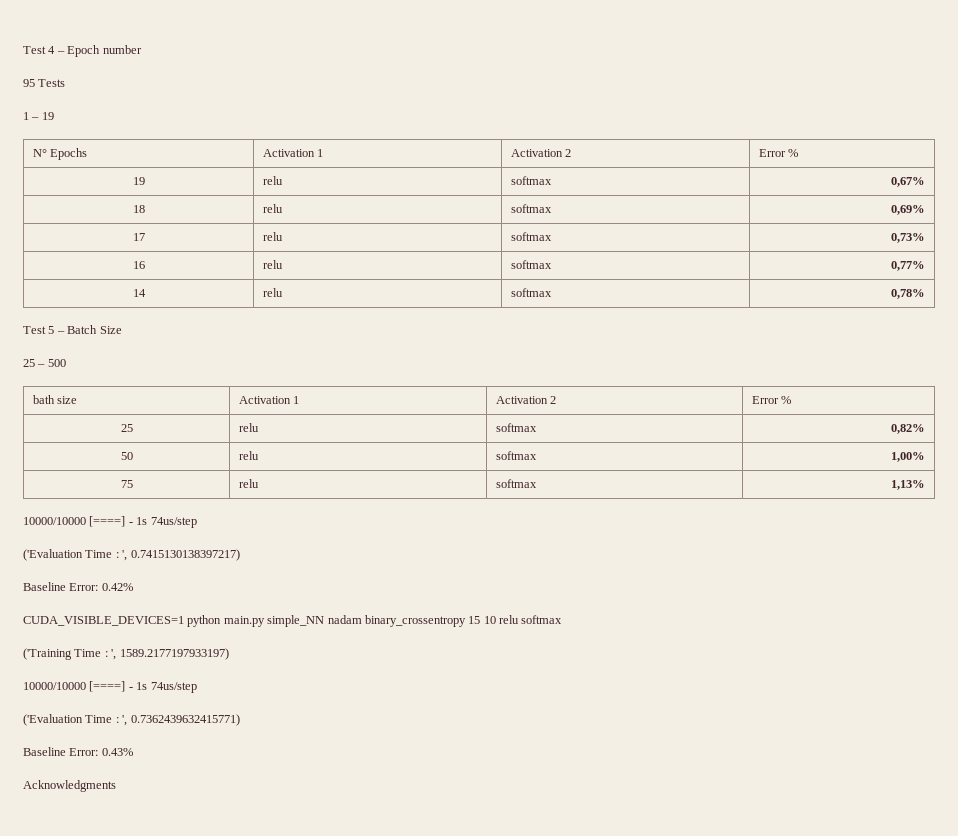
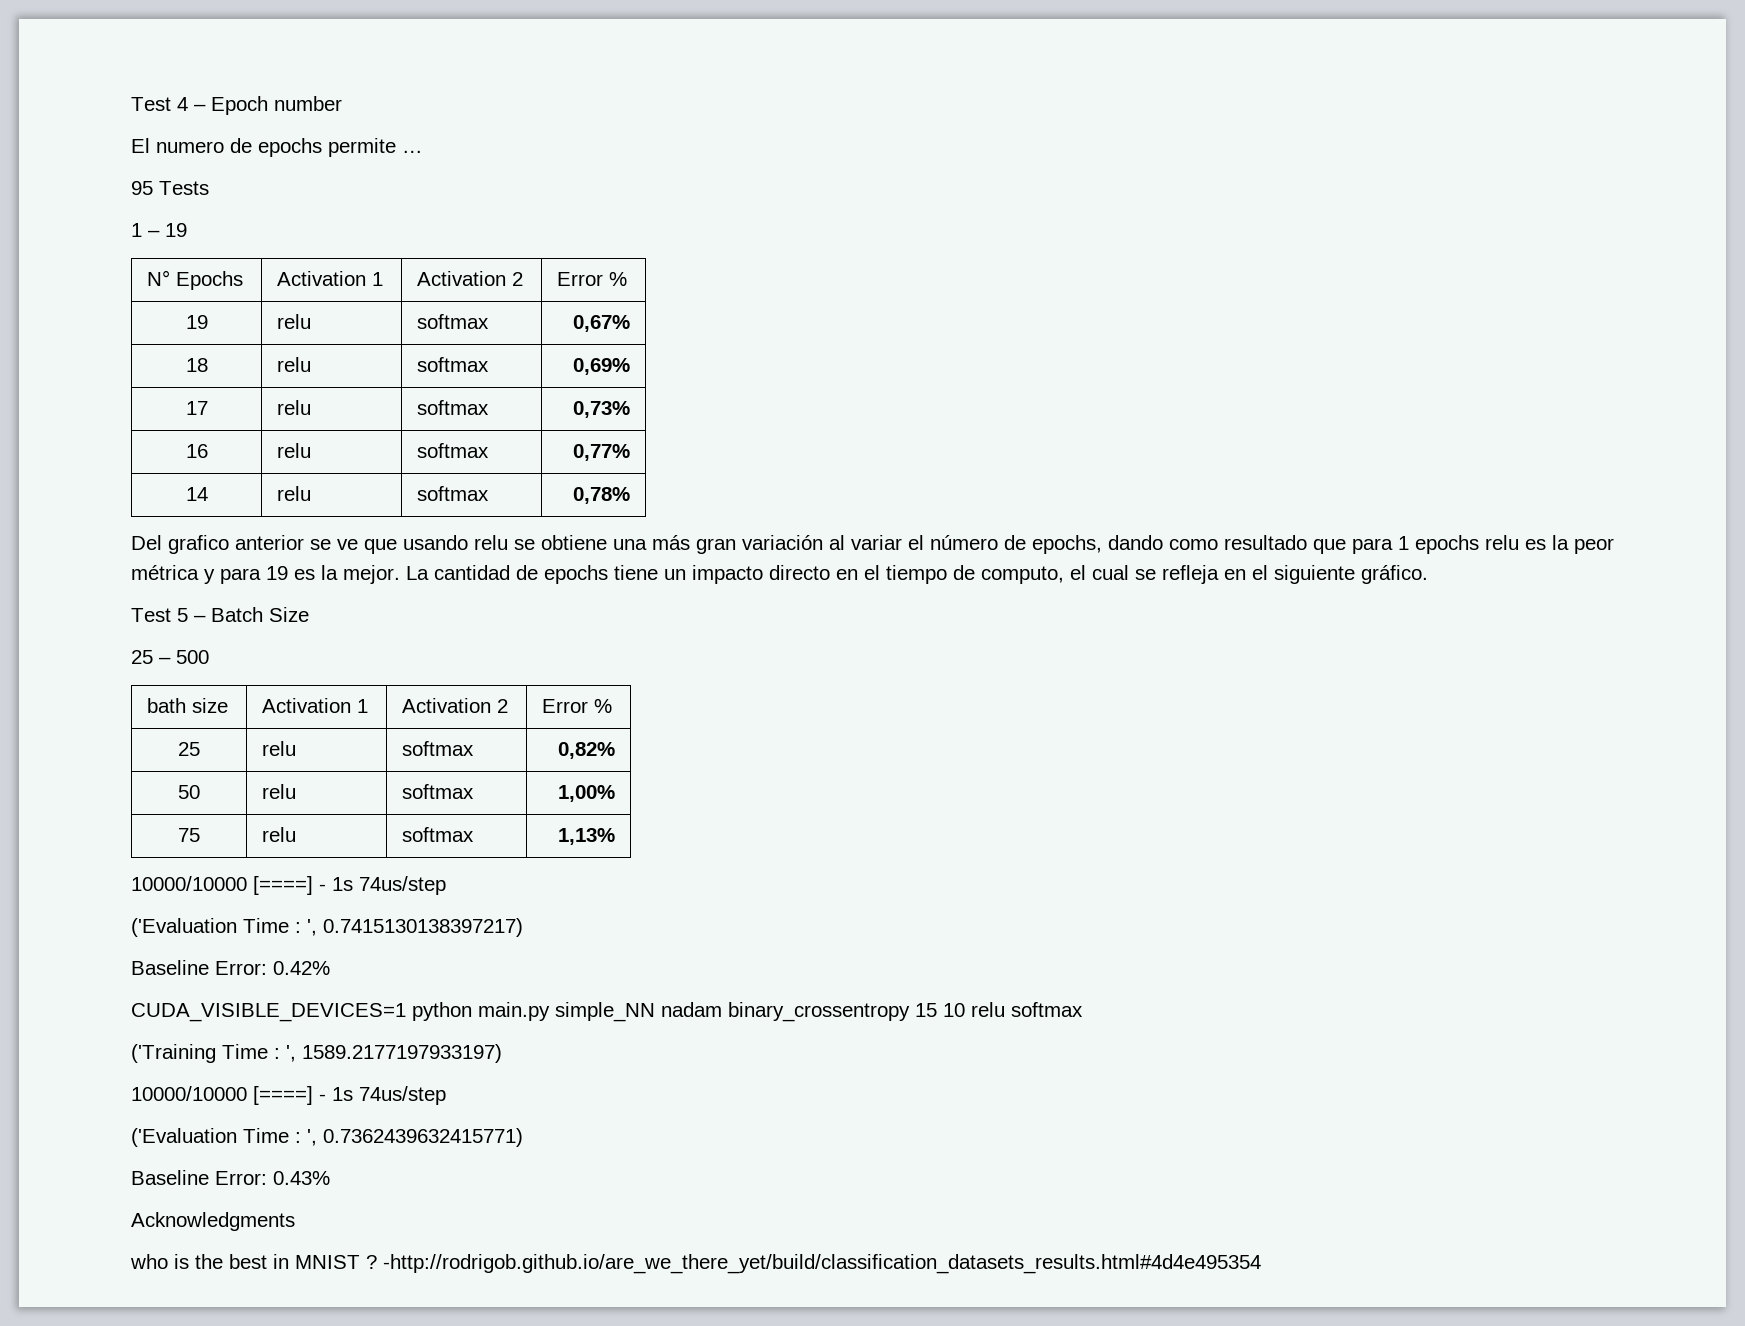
(142, 49) none -> [131,138,423,157] // El numero de epochs permite …
(926, 294) none -> [131,535,1614,554] [131,565,1428,584] // Del grafico anterior se ve que usando relu se obtiene una más gran variación al variar el número de epochs, dando como resultado que para 1 epochs relu es la peor métrica y para 19 es la mejor. La cantidad de epochs tiene un impacto directo en el tiempo de computo, el cual se refleja en el siguiente gráfico.
(116, 786) none -> [130,1254,1261,1274] // who is the best in MNIST ? -http://rodrigob.github.io/are_we_there_yet/build/classification_datasets_results.html#4d4e495354

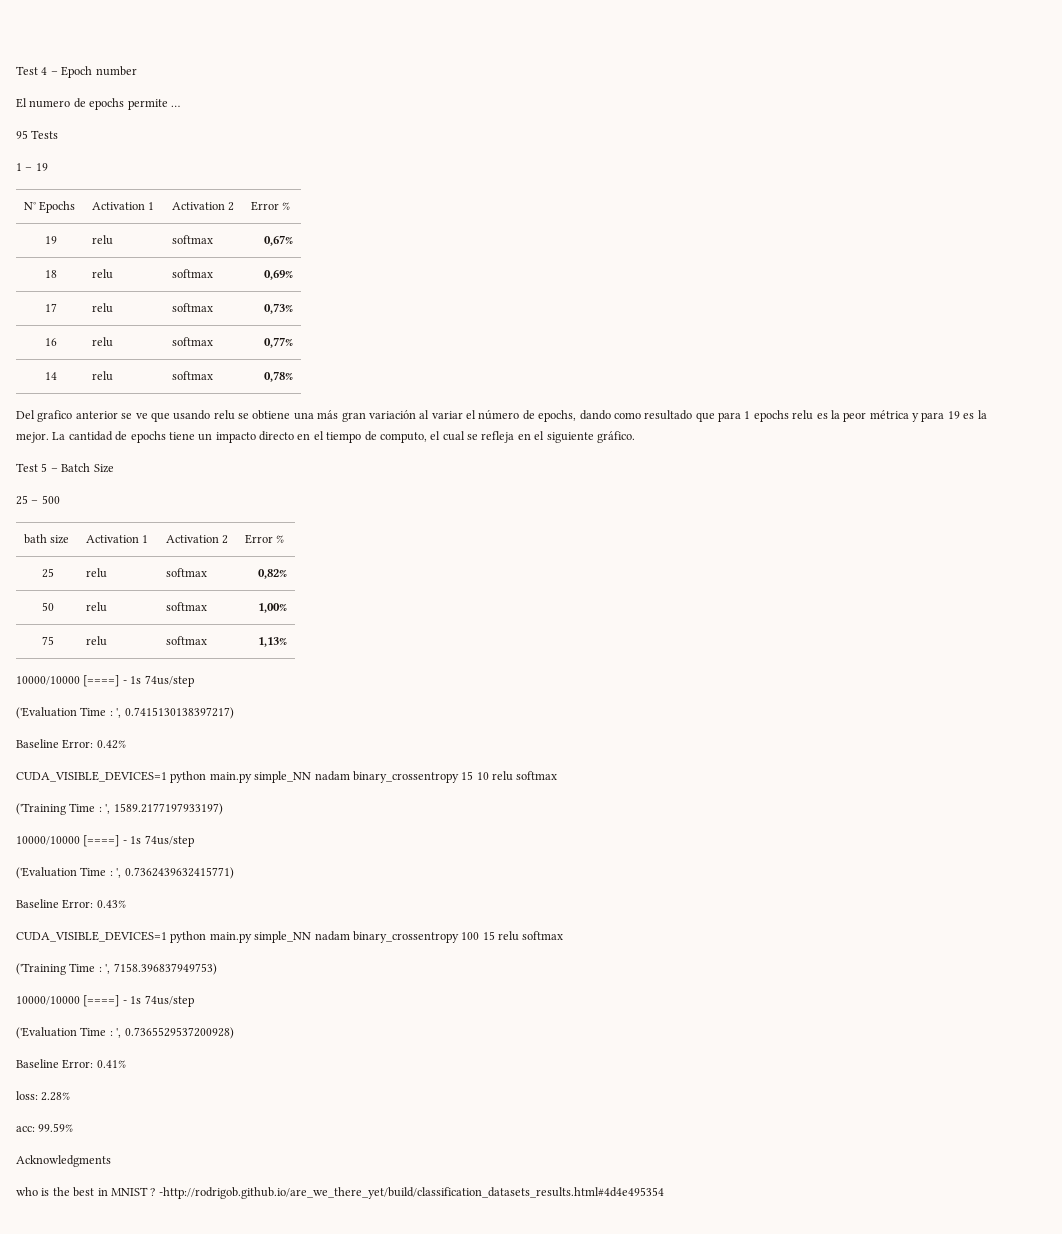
(330, 1178) none -> [16,931,564,943] [16,963,217,975] [16,995,194,1007] [16,1027,234,1039] [16,1059,126,1069] [16,1091,71,1101] [16,1123,74,1132] // CUDA_VISIBLE_DEVICES=1 python main.py simple_NN nadam binary_crossentropy 100 15 relu softmax // ('Training Time : ', 7158.396837949753) // 10000/10000 [====] - 1s 74us/step // ('Evaluation Time : ', 0.7365529537200928) // Baseline Error: 0.41% // loss: 2.28% // acc: 99.59%

